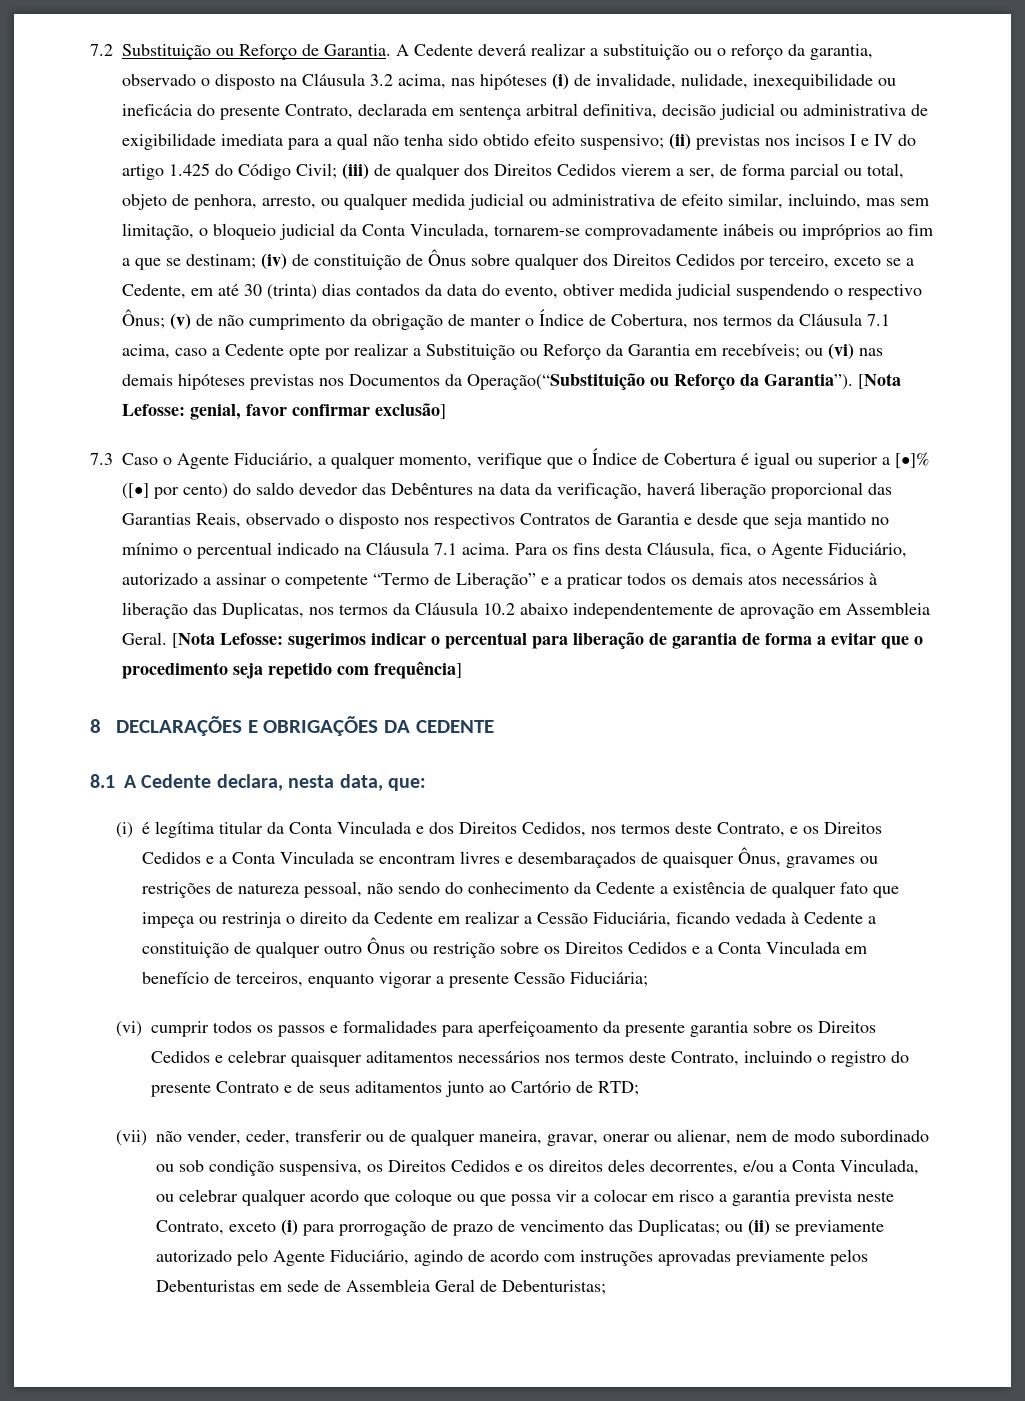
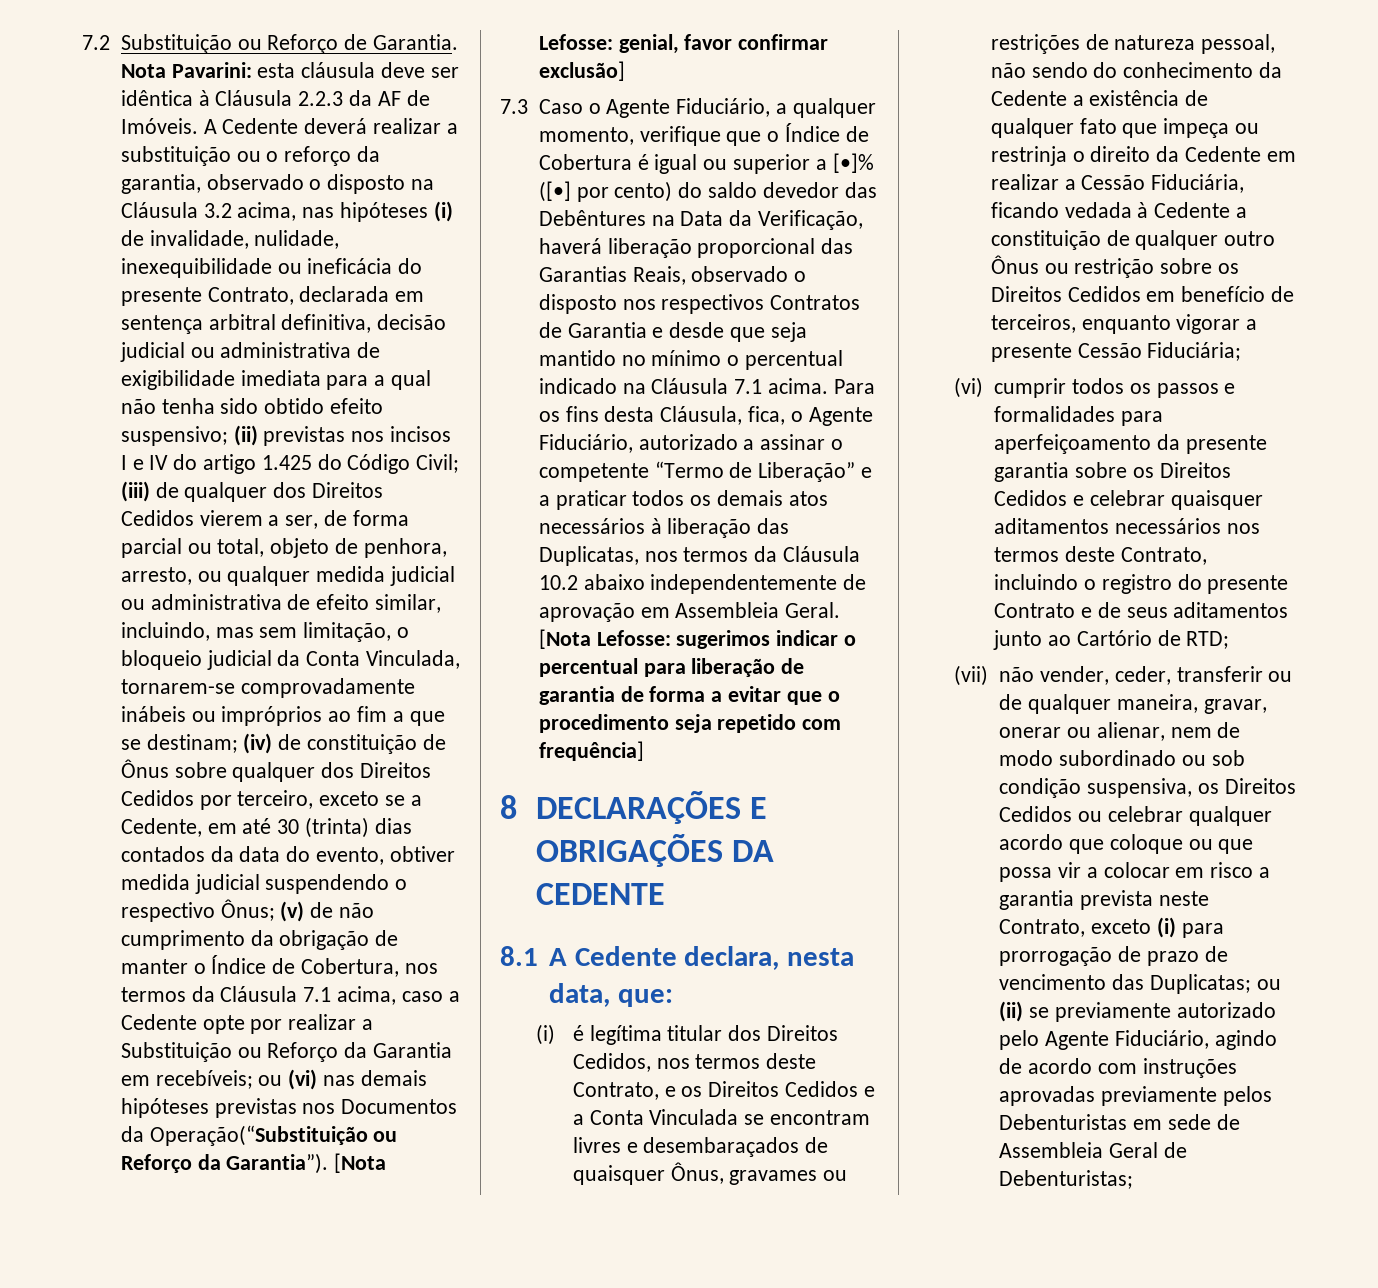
(391, 50) none -> [120,62,459,78] [120,90,430,106] [120,118,198,134] Nota Pavarini: esta cláusula deve ser idêntica à Cláusula 2.2.3 da AF de Imóveis.
[500,483,642,499] data da verificação, -> [680,210,863,230] Data da Verificação,
[267,821,425,834] da Conta Vinculada e -> (723, 1033) none
[692,941,841,954] e a Conta Vinculada -> (1141, 294) none
[515,1159,920,1175] e os direitos deles decorrentes, e/ou a Conta Vinculada, -> (1073, 814) none

